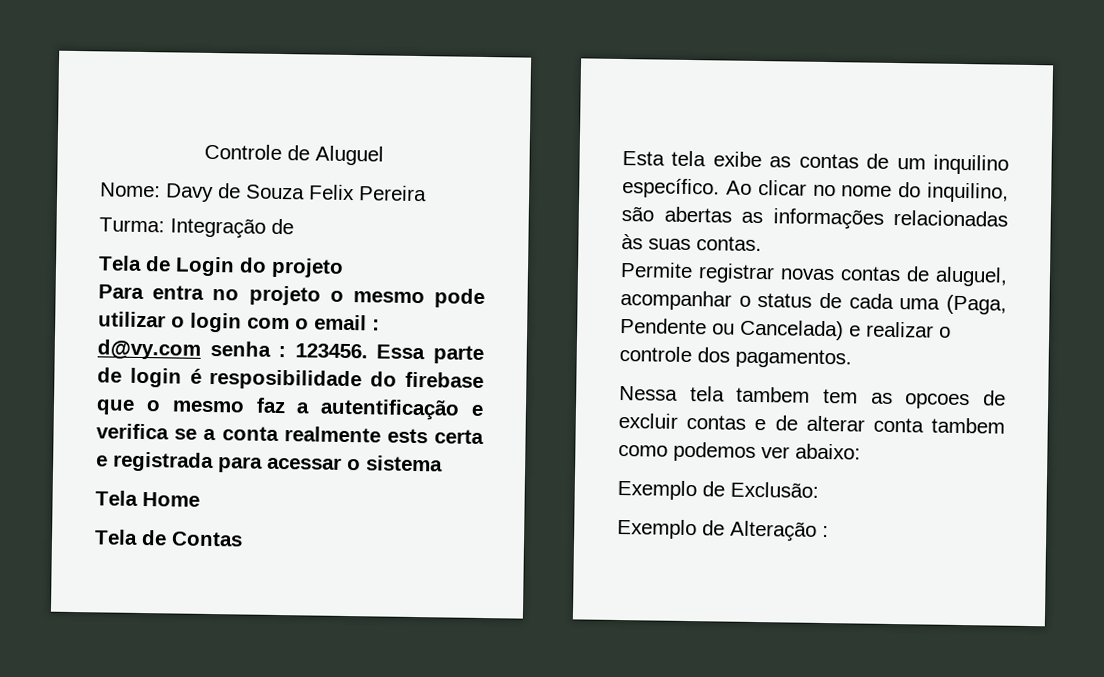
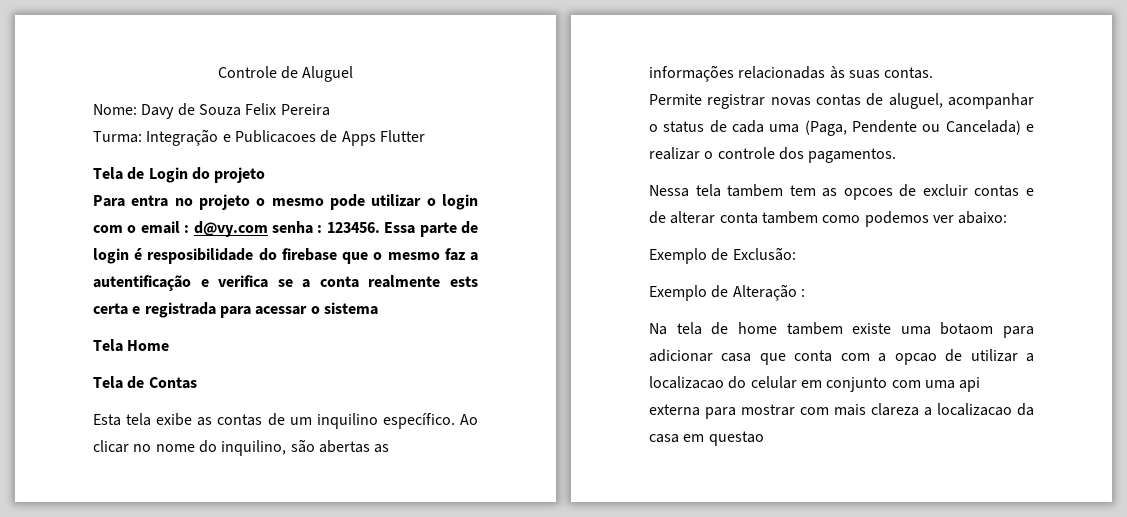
[271,218,294,235] de -> [222,130,425,146] e Publicacoes de Apps Flutter
(829, 531) none -> [649,322,1034,338] [649,349,1034,365] [649,376,981,392] [649,403,1034,419] [649,431,764,446] // Na tela de home tambem existe uma botaom para adicionar casa que conta com a opcao de utilizar a localizacao do celular em conjunto com uma api externa para mostrar com mais clareza a localizacao da casa em questao

